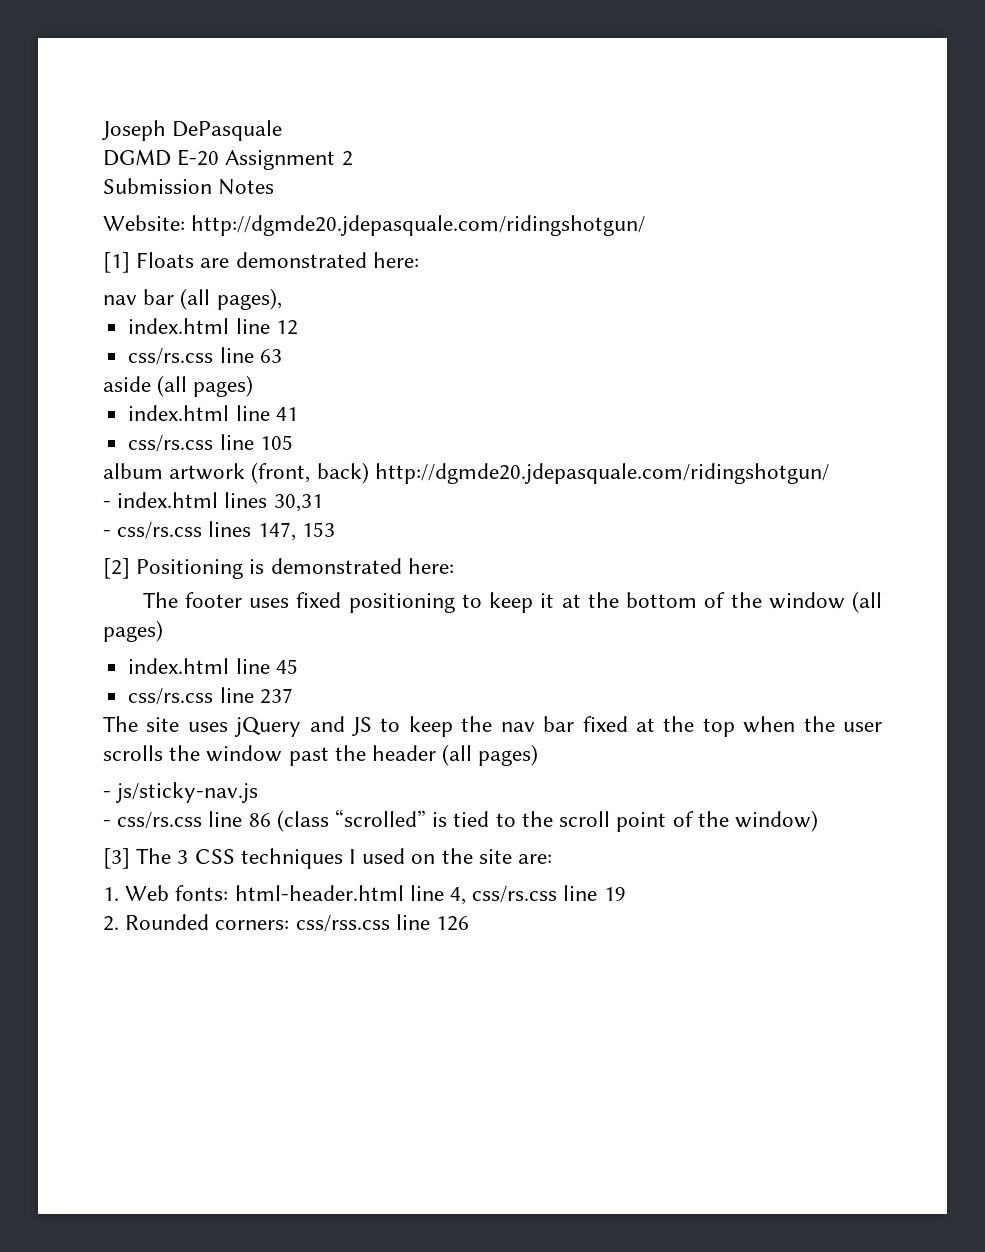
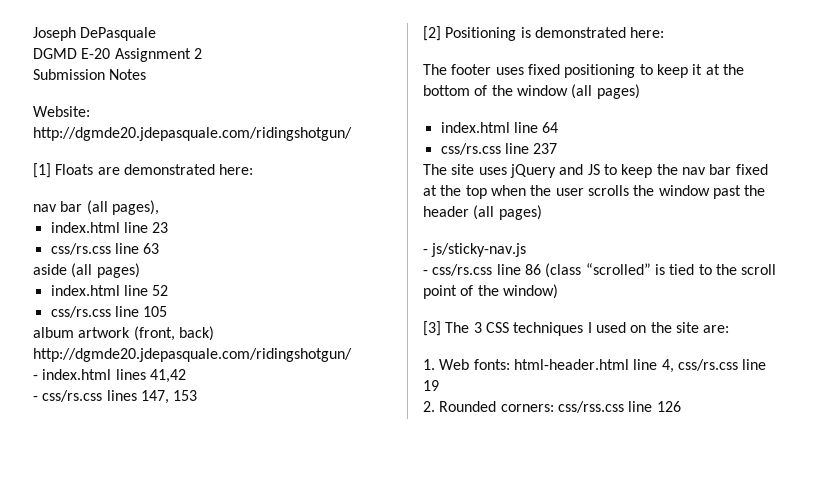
[275,320,298,335] 12 -> [152,222,169,233] 23
[275,407,298,421] 41 -> [152,285,169,296] 52
[273,494,323,512] 30,31 -> [149,369,186,383] 41,42
[275,659,298,674] 45 -> [542,122,559,133] 64

